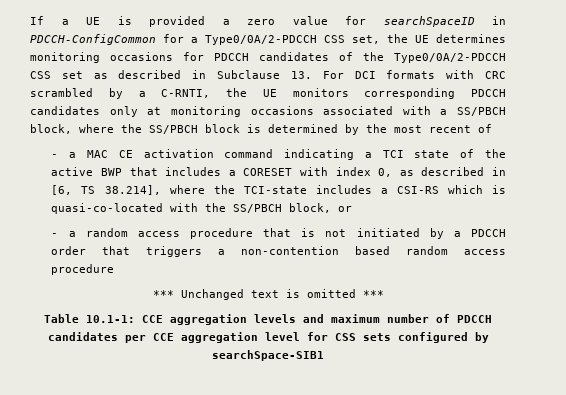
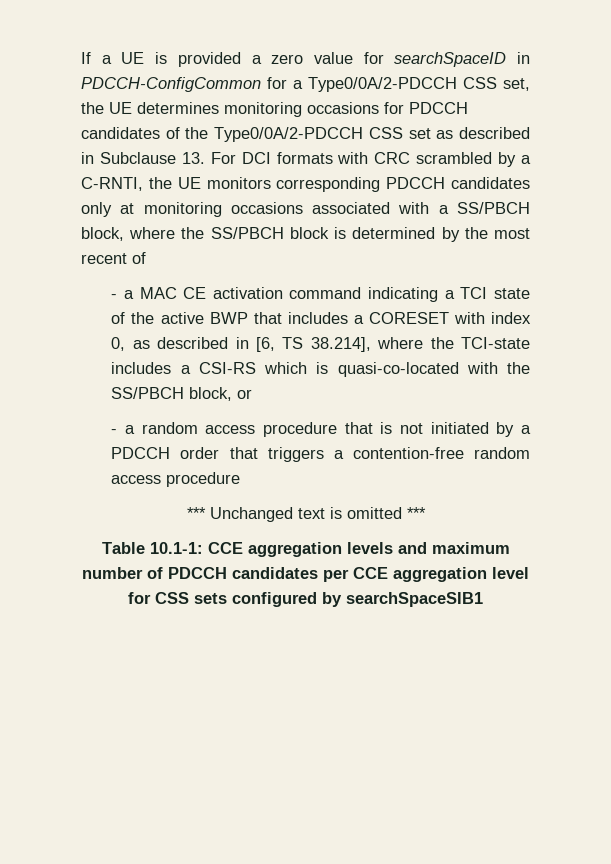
[241,246,391,255] non-contention based -> [352,447,464,459] contention-free
[212,350,324,361] searchSpace-SIB1 -> [346,592,483,607] searchSpaceSIB1

